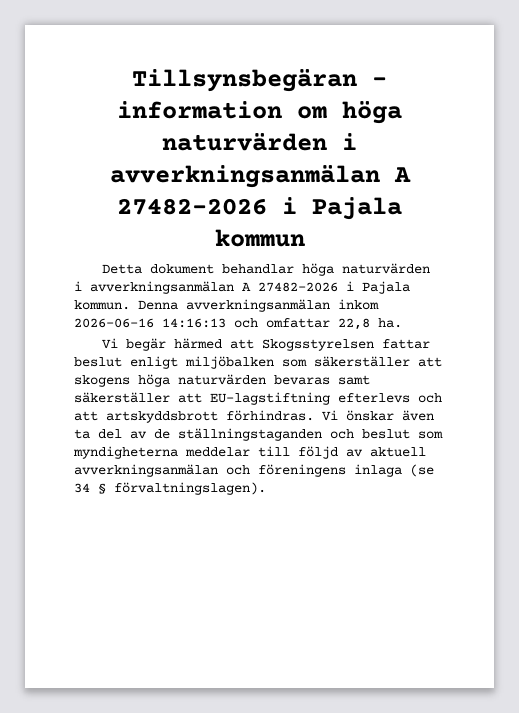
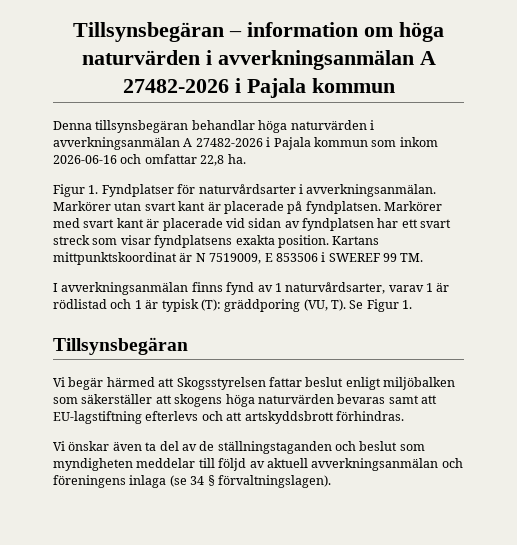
[101,264,214,274] Detta dokument -> [53,120,189,133] Denna tillsynsbegäran
[74,299,330,312] kommun. Denna avverkningsanmälan -> [313,137,397,147] kommun som
[162,318,226,328] 14:16:13 -> (117, 159) none
(402, 323) none -> [53,184,437,197] [53,201,442,214] [53,218,452,231] [53,235,380,248] [53,252,424,265] [53,282,450,295] [53,299,413,312] [53,337,188,355] // Figur 1. Fyndplatser för naturvårdsarter i avverkningsanmälan. Markörer utan svart kant är placerade på fyndplatsen. Markörer med svart kant är placerade vid sidan av fyndplatsen har ett svart streck som visar fyndplatsens exakta position. Kartans mittpunktskoordinat är N 7519009, E 853506 i SWEREF 99 TM. // I avverkningsanmälan finns fynd av 1 naturvårdsarter, varav 1 är rödlistad och 1 är typisk (T): gräddporing (VU, T). Se Figur 1. // Tillsynsbegäran
[74,392,170,403] säkerställer -> (419, 399) none
(314, 415) none -> (404, 416) //
[73,446,178,459] myndigheterna -> [53,458,133,471] myndigheten

